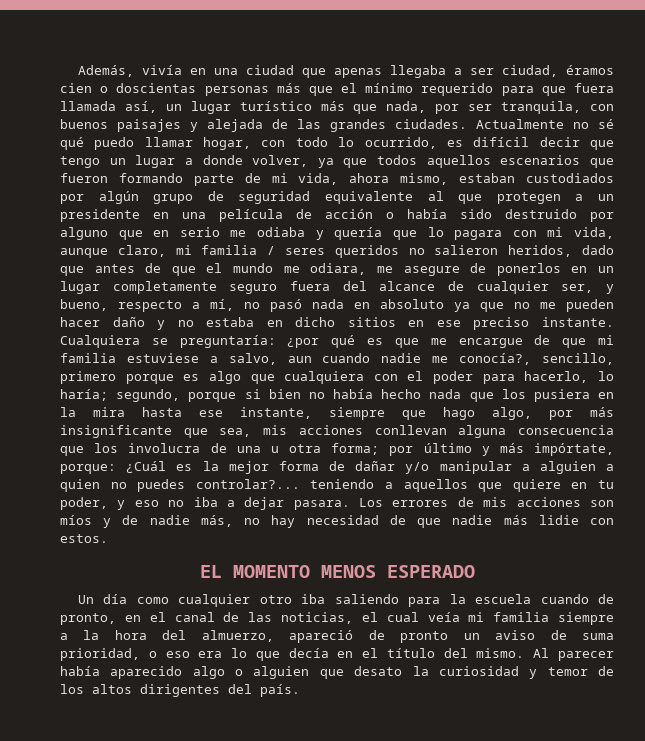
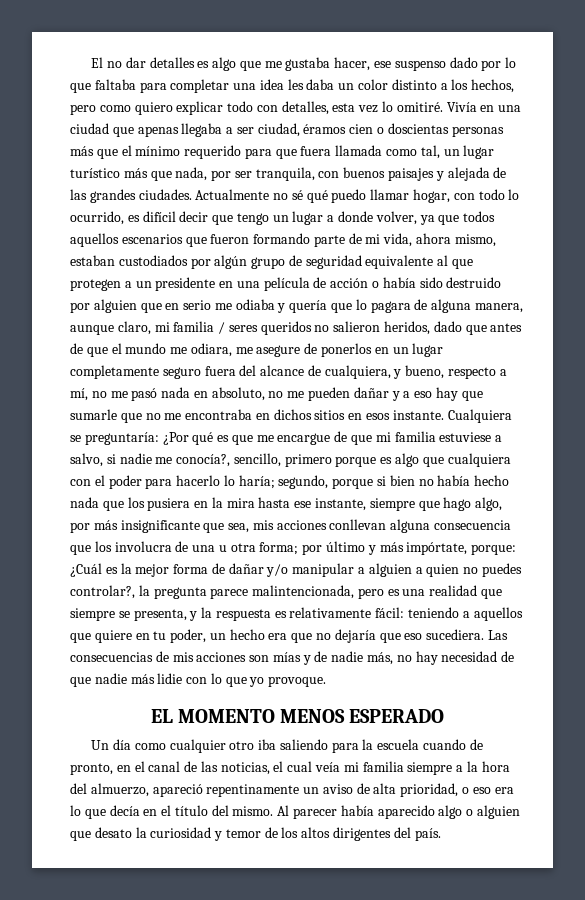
[77,65,182,77] Además, vivía -> [91,57,517,71] [70,79,515,93] [70,101,477,115] El no dar detalles es algo que me gustaba hacer, ese suspenso dado por lo que faltaba para completar una idea les daba un color distinto a los hechos, pero como quiero explicar todo con detalles, esta vez lo omitiré. Vivía
[124,101,157,113] así, -> [386,145,440,159] como tal,
[60,227,108,240] alguno -> [93,299,137,313] alguien
[512,227,615,239] con mi vida, -> [414,299,523,313] de alguna manera,
[476,281,594,294] cualquier ser, -> [324,365,391,379] cualquiera,
(260, 305) none -> [110,391,128,398] me
[380,299,614,312] [60,317,530,330] absoluto ya que no me pueden hacer daño y no estaba en dicho sitios en ese preciso -> [211,387,483,401] [70,409,391,423] absoluto, no me pueden dañar y a eso hay que sumarle que no me encontraba en dichos sitios en esos
[287,338,320,348] ¿por -> [162,432,189,445] ¿Por
[287,353,371,363] aun cuando -> [106,454,116,464] si
[524,371,589,383] hacerlo, -> [176,475,221,486] hacerlo
[195,479,300,489] controlar?... -> [70,585,503,599] [70,607,405,621] controlar?, la pregunta parece malintencionada, pero es una realidad que siempre se presenta, y la respuesta es relativamente fácil:
[117,497,449,510] y eso no iba a dejar pasara. Los errores -> [209,629,508,643] [70,652,153,662] un hecho era que no dejaría que eso sucediera. Las consecuencias
[60,515,92,525] míos -> [272,652,301,662] mías
[60,534,108,543] estos. -> [210,673,327,687] lo que yo provoque.
[368,630,449,643] de pronto -> [206,784,300,797] repentinamente
[581,633,614,640] suma -> [373,783,397,794] alta

